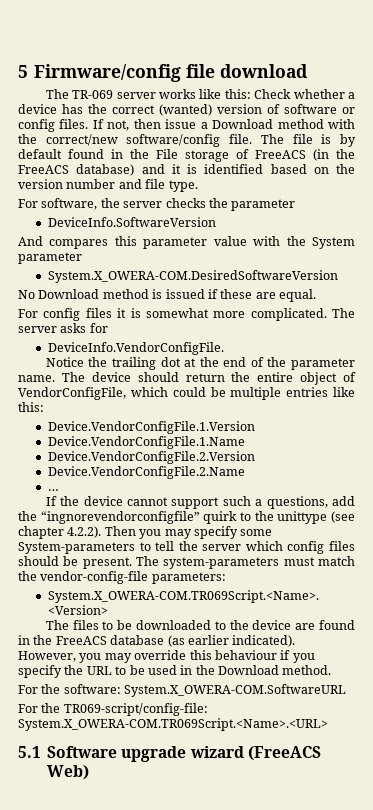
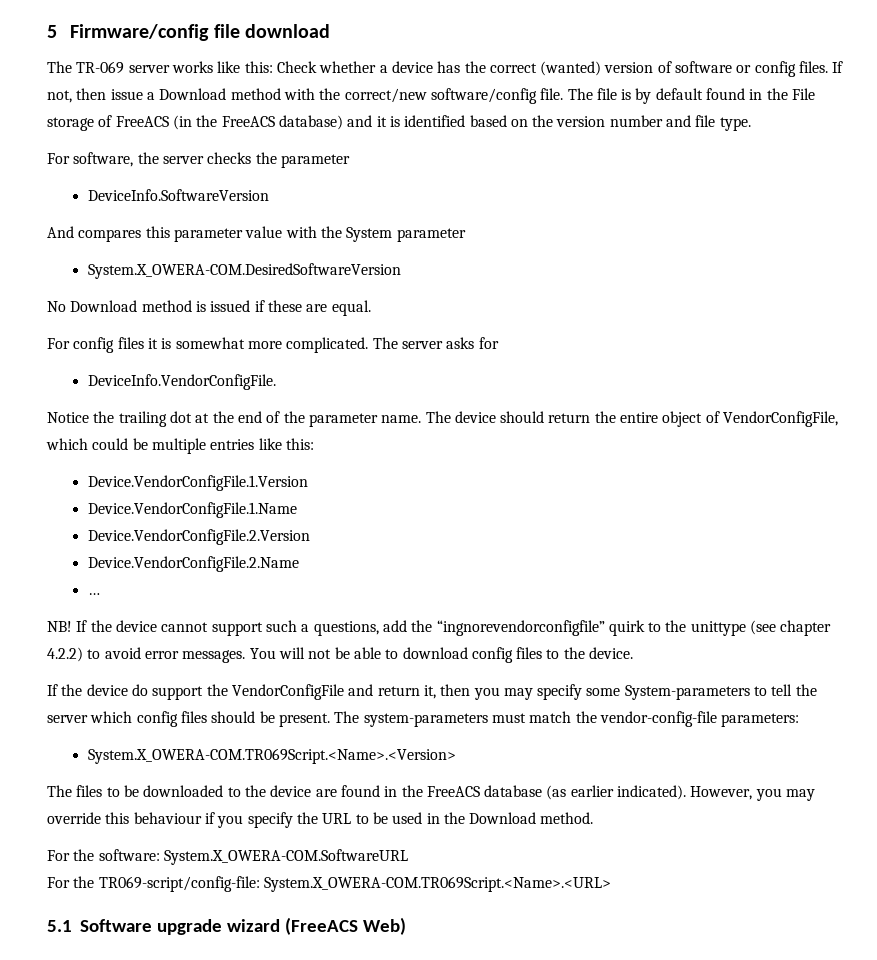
(59, 490) none -> [47,621,72,632] NB!
[67,526,136,538] 4.2.2). Then -> [47,647,634,663] [47,684,471,700] 4.2.2) to avoid error messages. You will not be able to download config files to the device. // If the device do support the VendorConfigFile and return it, then

